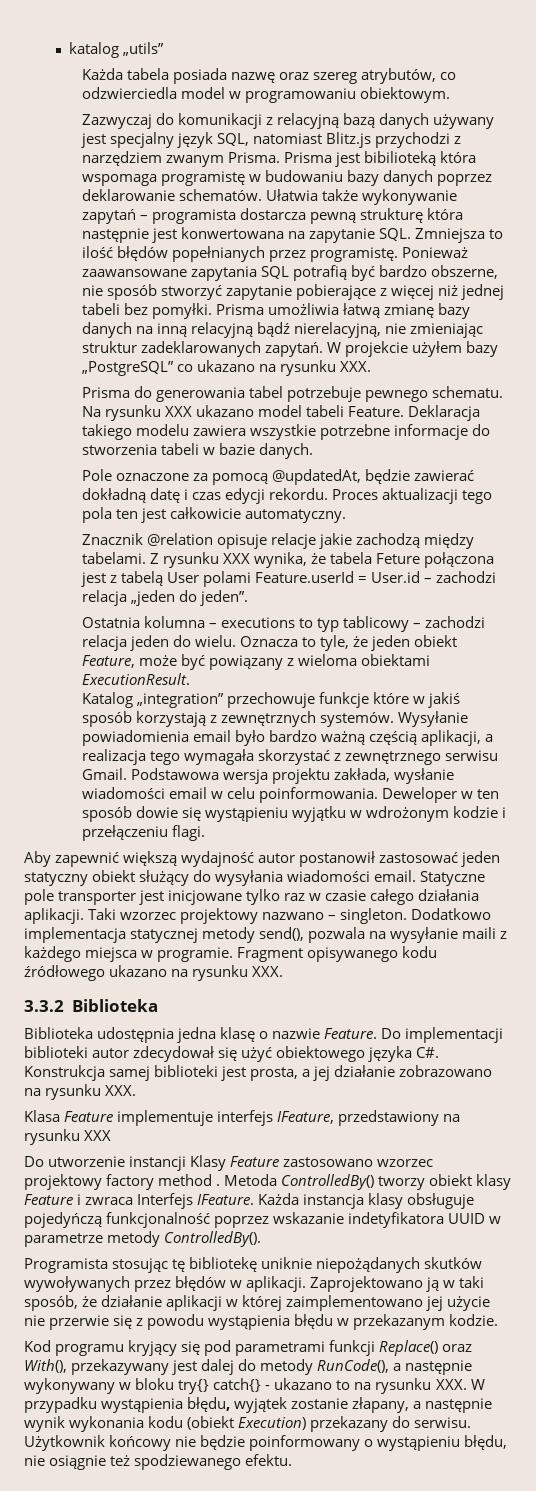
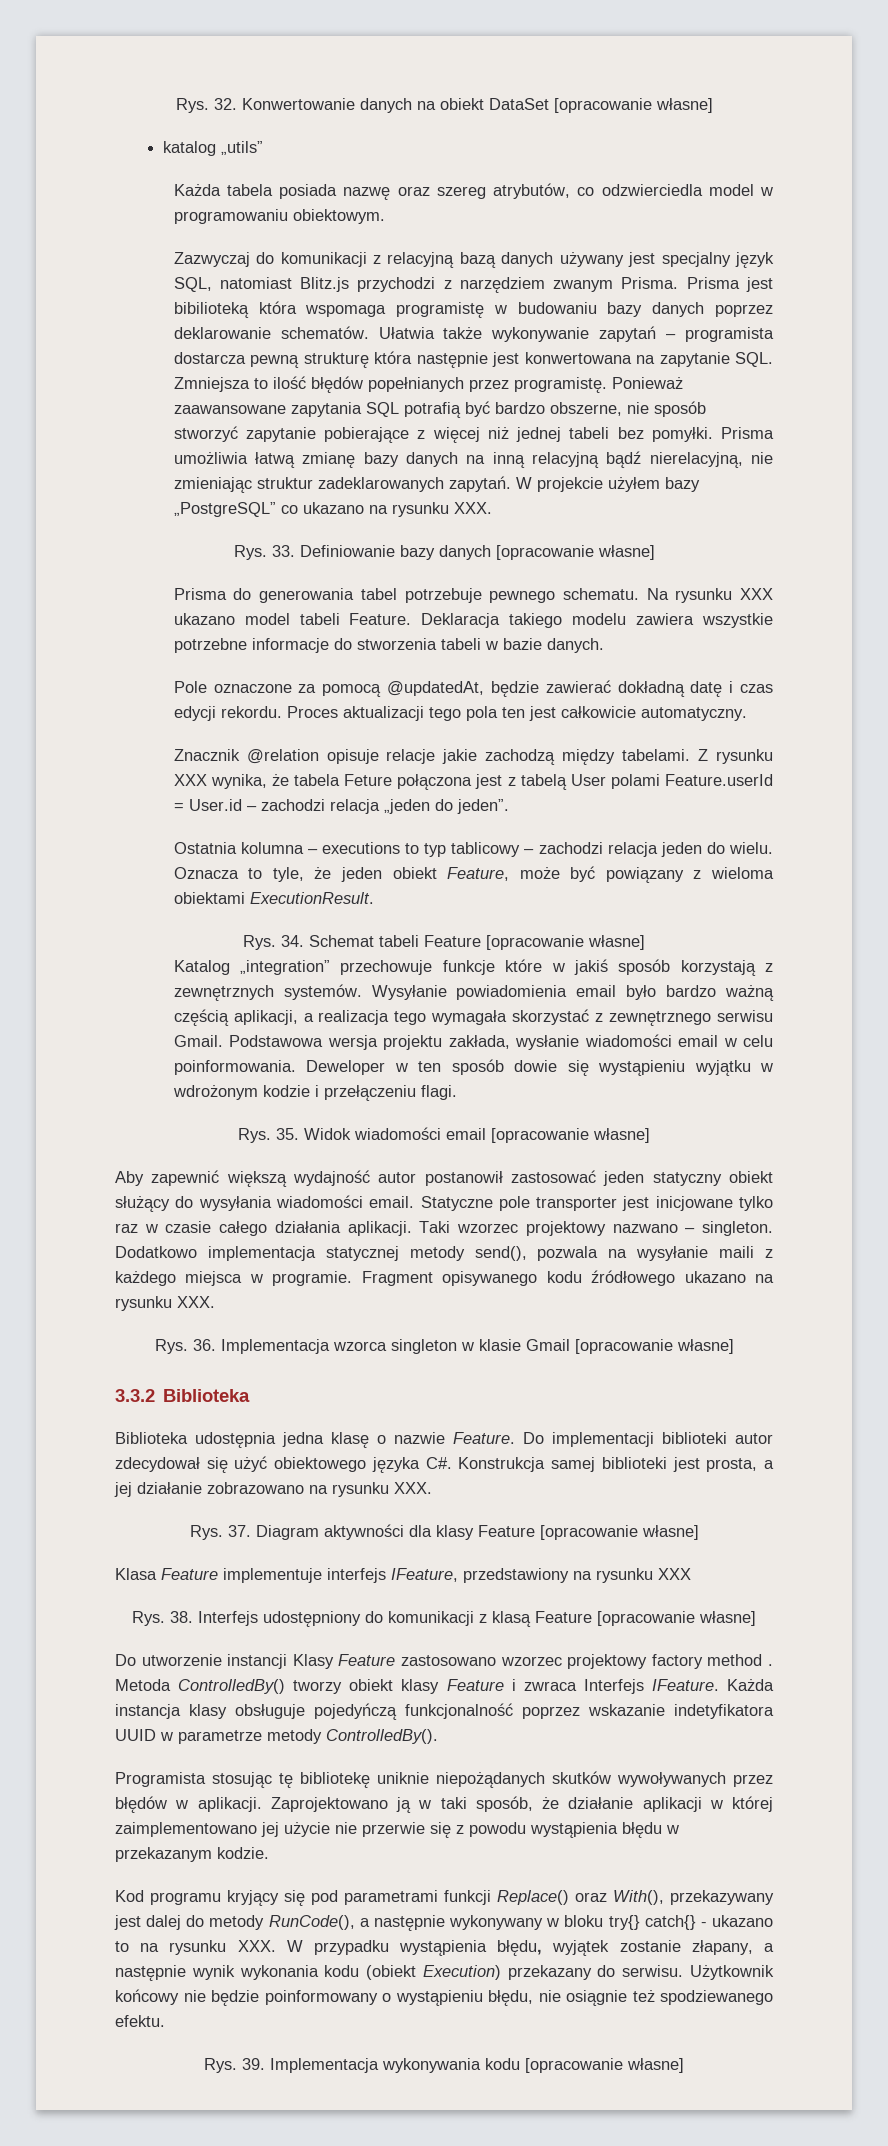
(69, 50) none -> [175,98,713,113] Rys. 32. Konwertowanie danych na obiekt DataSet [opracowanie własne] //
(372, 366) none -> [233,545,655,560] // Rys. 33. Definiowanie bazy danych [opracowanie własne]
(190, 679) none -> [243,935,645,950] // Rys. 34. Schemat tabeli Feature [opracowanie własne]
(205, 833) none -> [238,1127,650,1143] // Rys. 35. Widok wiadomości email [opracowanie własne]
(284, 971) none -> [154,1339,734,1354] // Rys. 36. Implementacja wzorca singleton w klasie Gmail [opracowanie własne]
(137, 1090) none -> [189,1524,699,1540] // Rys. 37. Diagram aktywności dla klasy Feature [opracowanie własne]
(112, 1135) none -> [132,1611,756,1627] // Rys. 38. Interfejs udostępniony do komunikacji z klasą Feature [opracowanie własne]
(293, 1460) none -> [204,2058,684,2073] // Rys. 39. Implementacja wykonywania kodu [opracowanie własne]

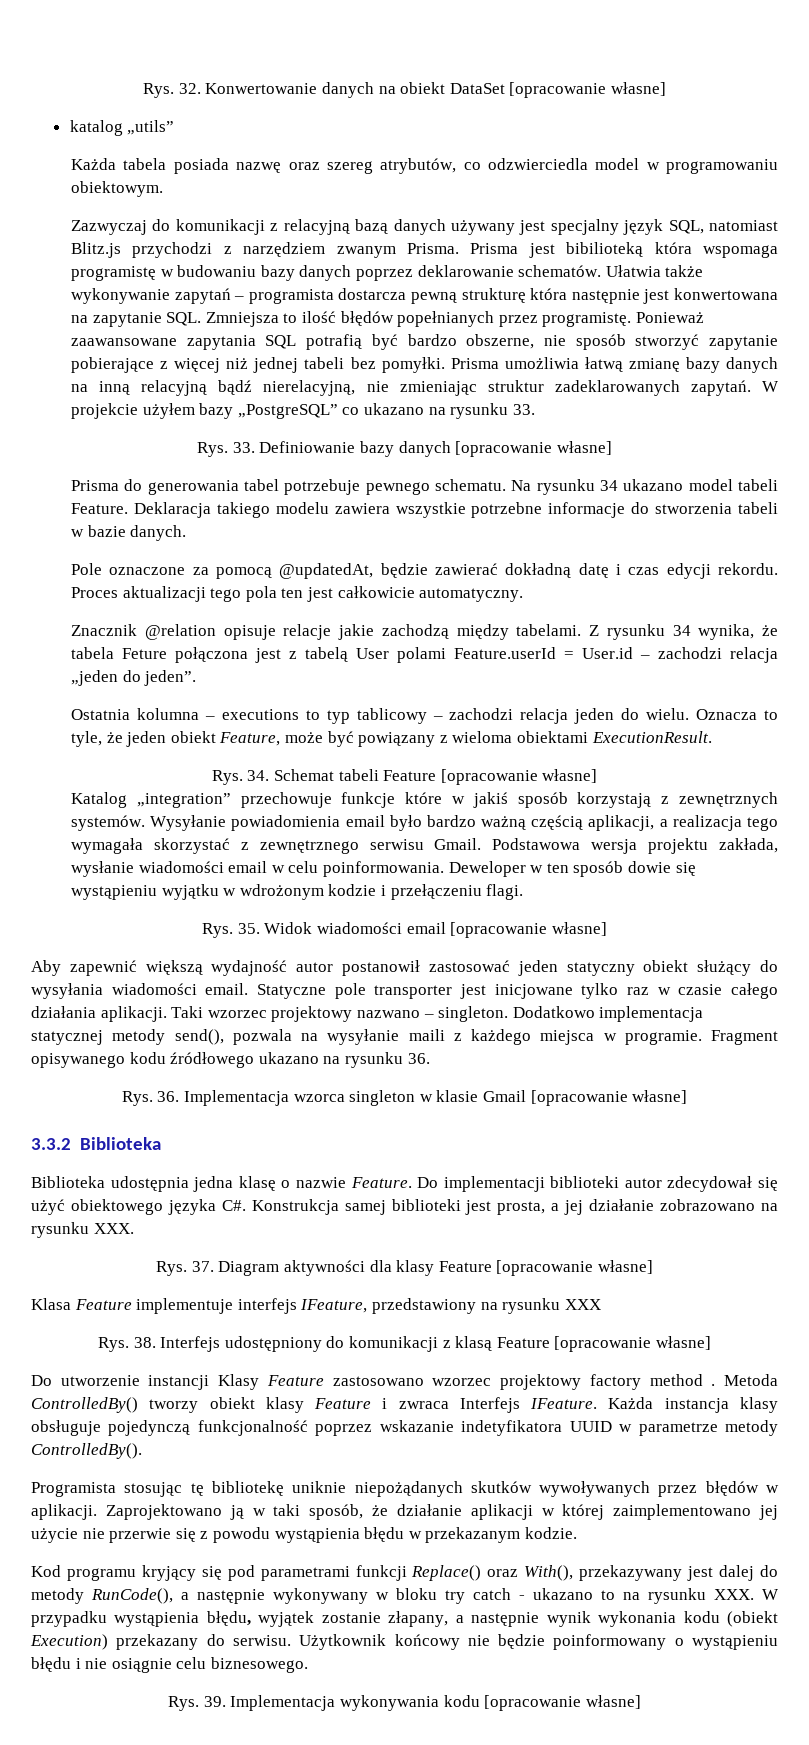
[453,502,492,514] XXX. -> [512,404,535,415] 33.
[739,588,773,600] XXX -> [600,480,619,491] 34
[173,774,207,786] XXX -> [672,625,691,636] 34
[177,1296,215,1308] XXX. -> [407,1053,430,1064] 36.
[314,1703,397,1720] pojedyńczą -> [108,1420,191,1436] pojedynczą
[608,1915,696,1930] try{} catch{} -> [445,1588,511,1604] try catch
[488,1990,773,2006] [115,2015,165,2027] błędu, nie osiągnie też spodziewanego efektu. -> [31,1657,308,1673] błędu i nie osiągnie celu biznesowego.

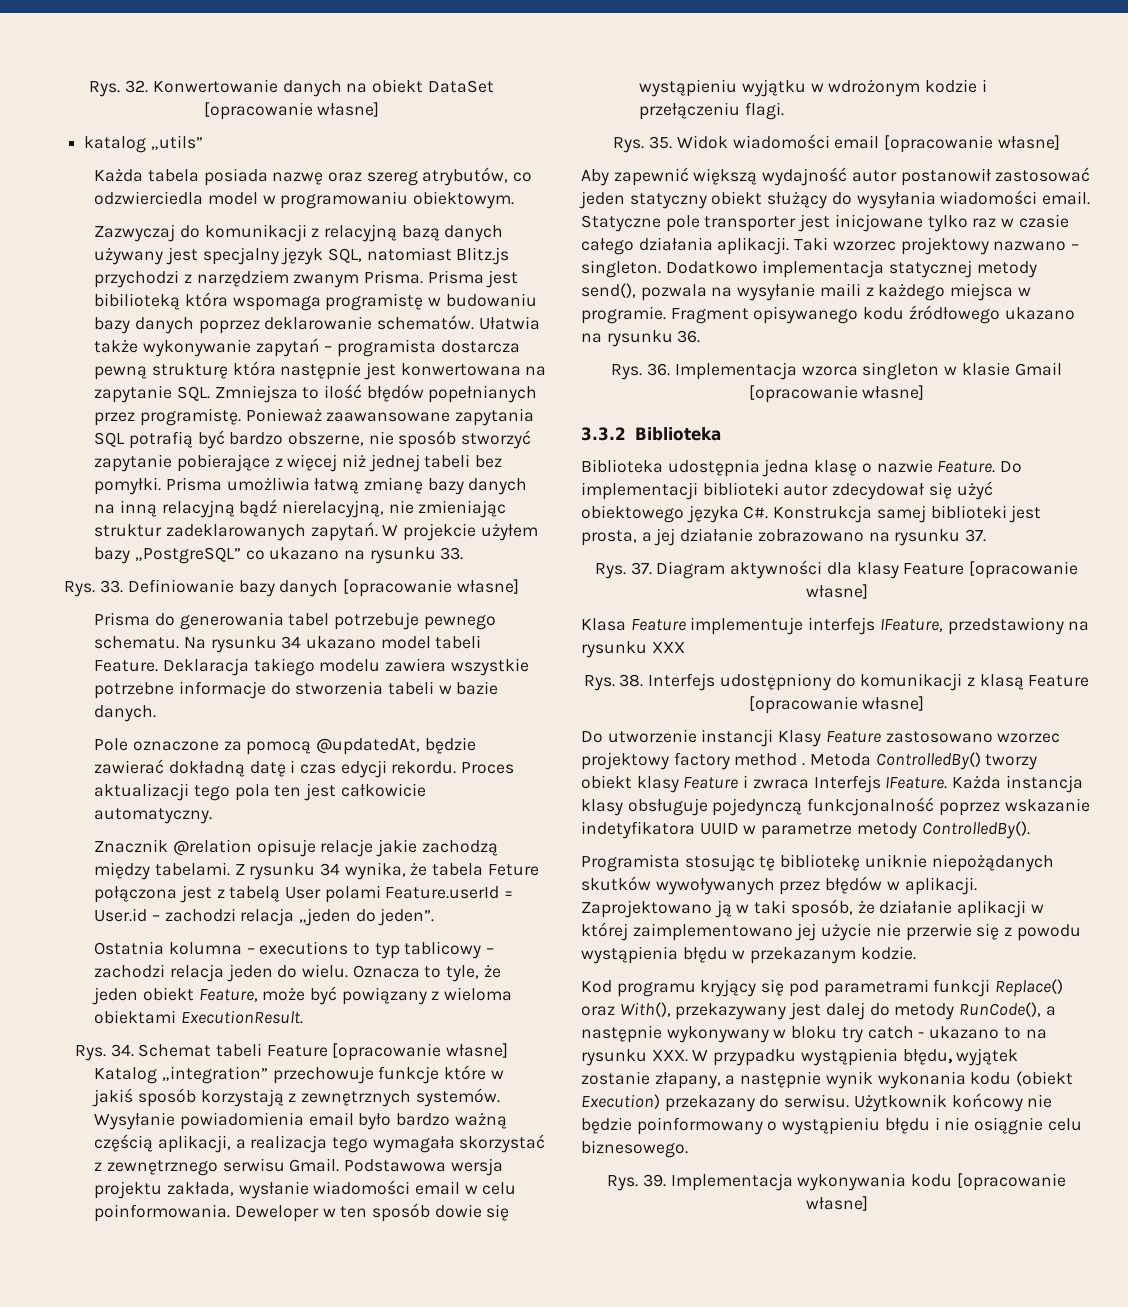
[93,1223,134,1234] XXX. -> [965,529,987,542] 37.

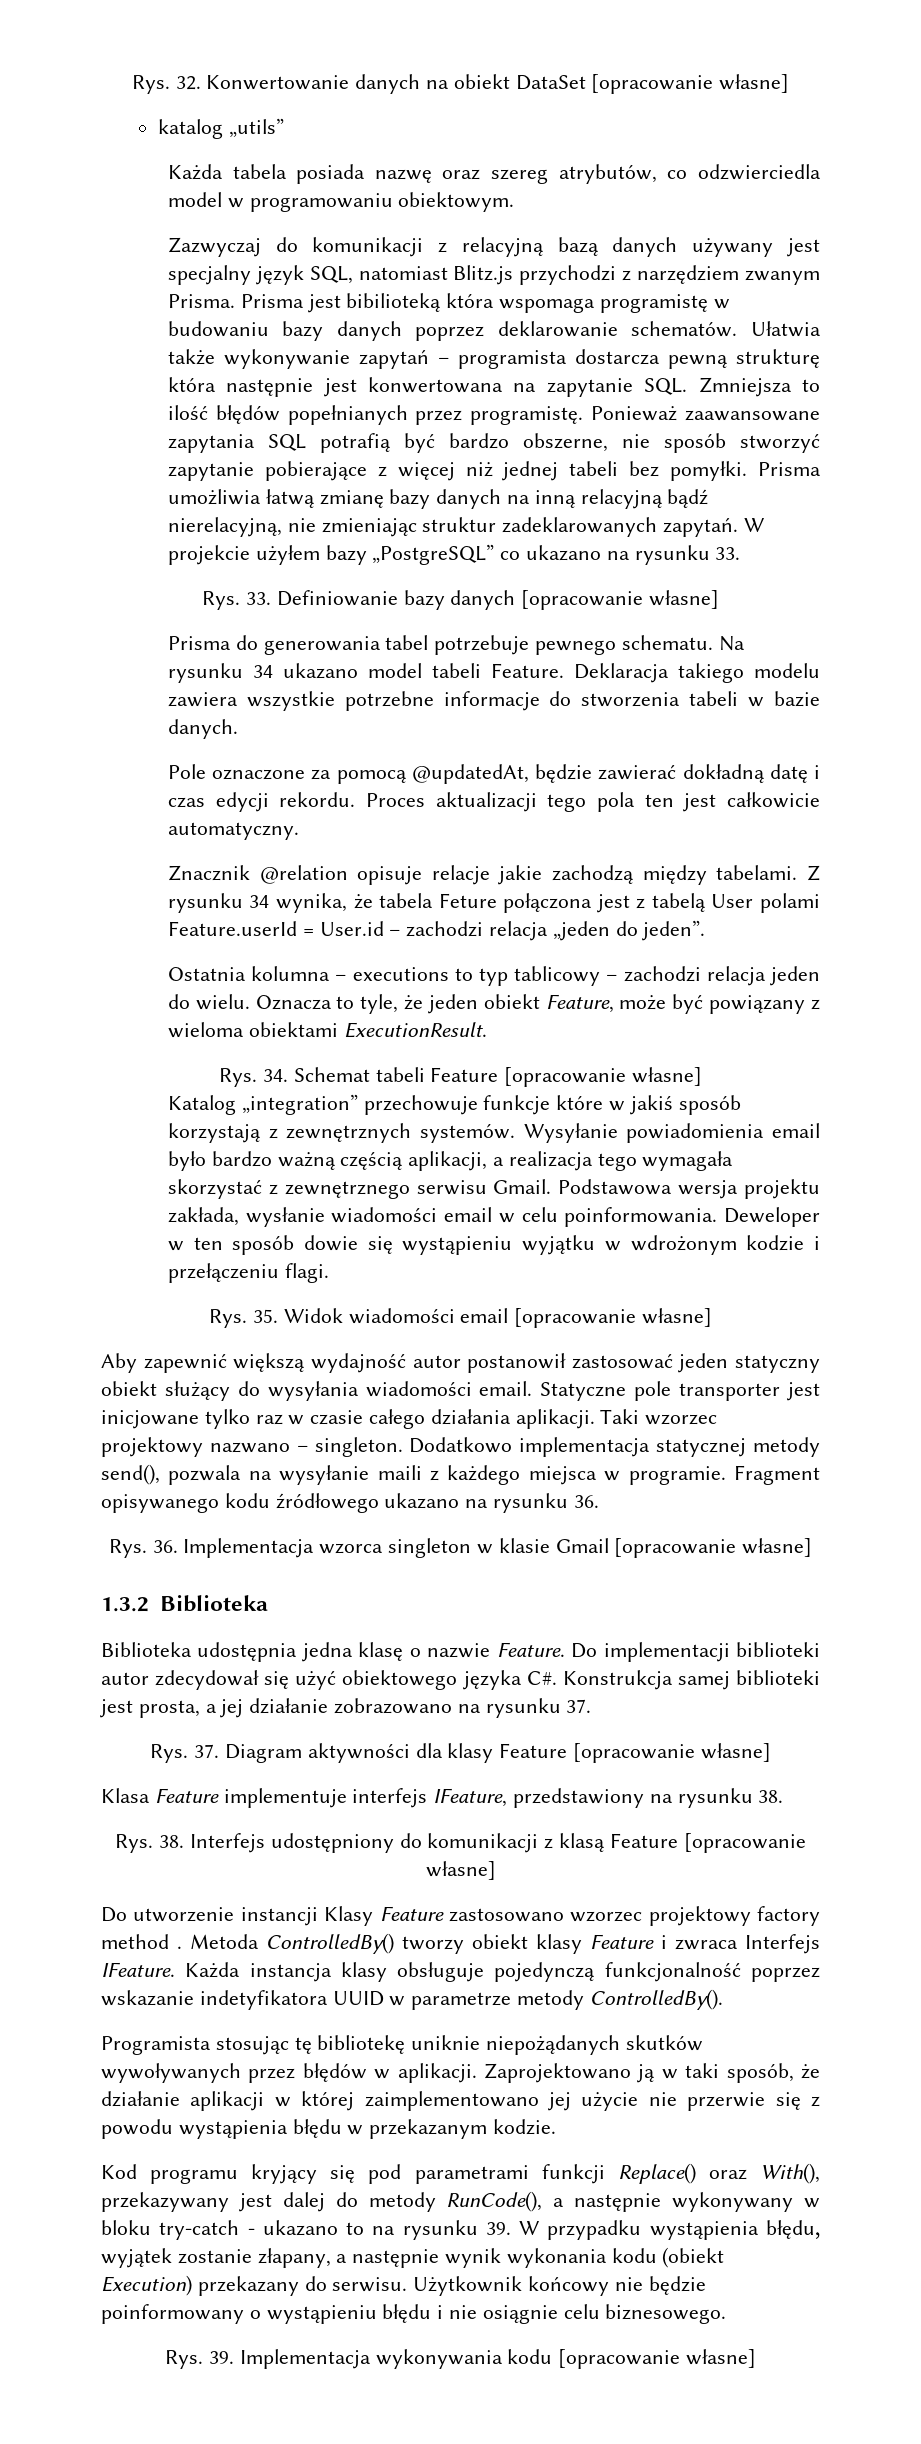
[581,427,626,441] 3.3.2 -> [101,1597,149,1612] 1.3.2
[651,642,685,653] XXX -> [758,1790,784,1803] 38.
[841,1026,914,1043] try catch -> [159,2220,240,2240] try-catch
[651,1050,688,1062] XXX. -> [485,2222,511,2235] 39.

